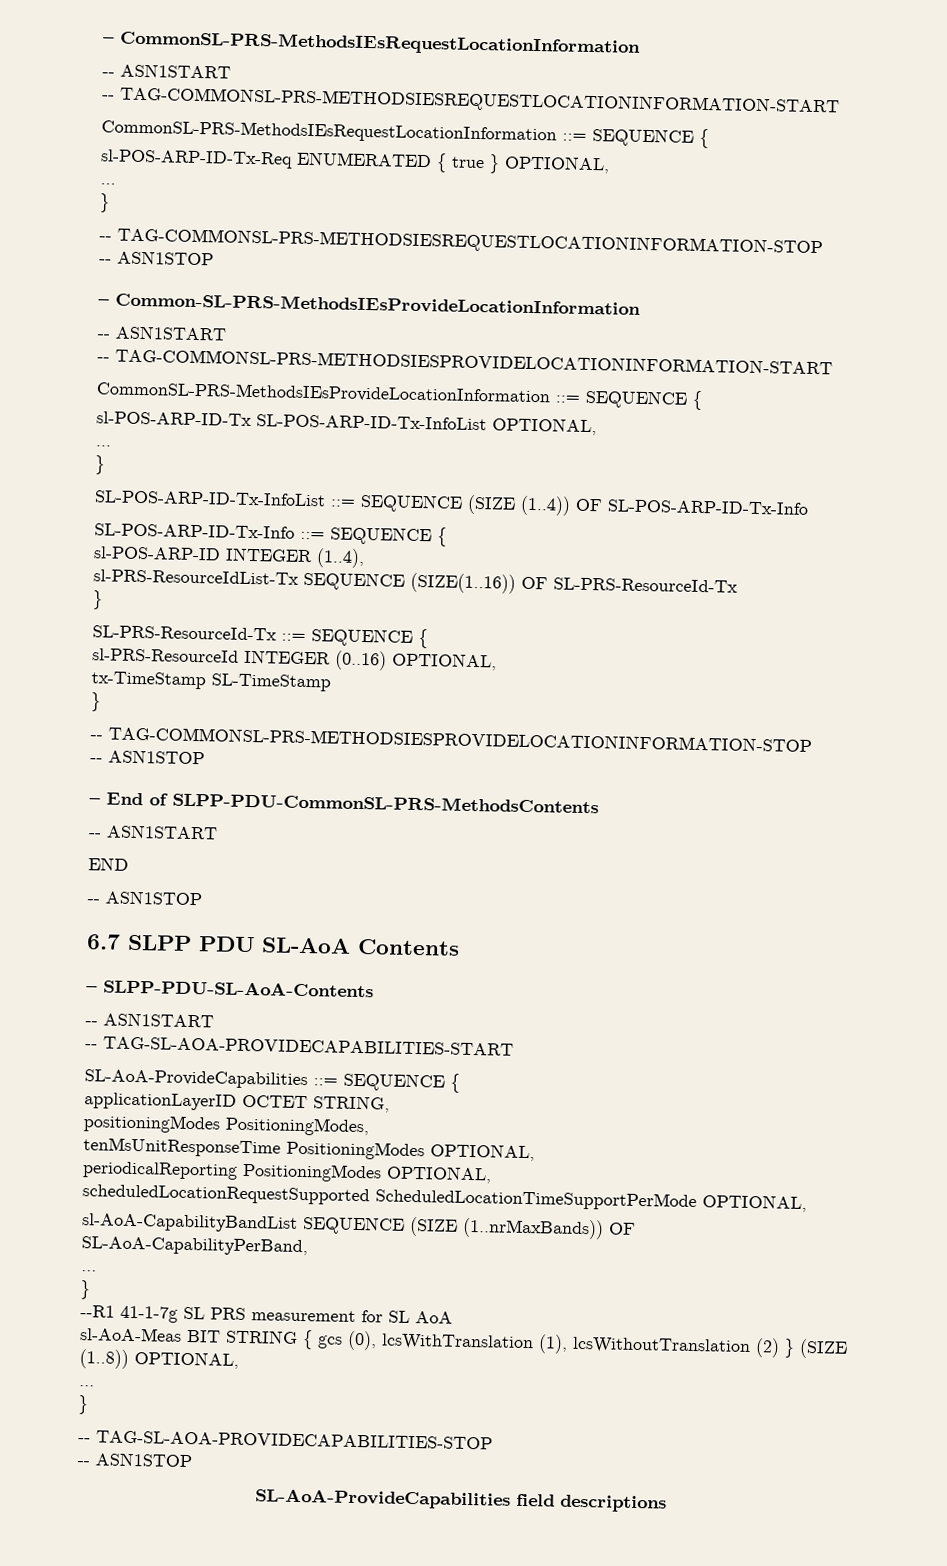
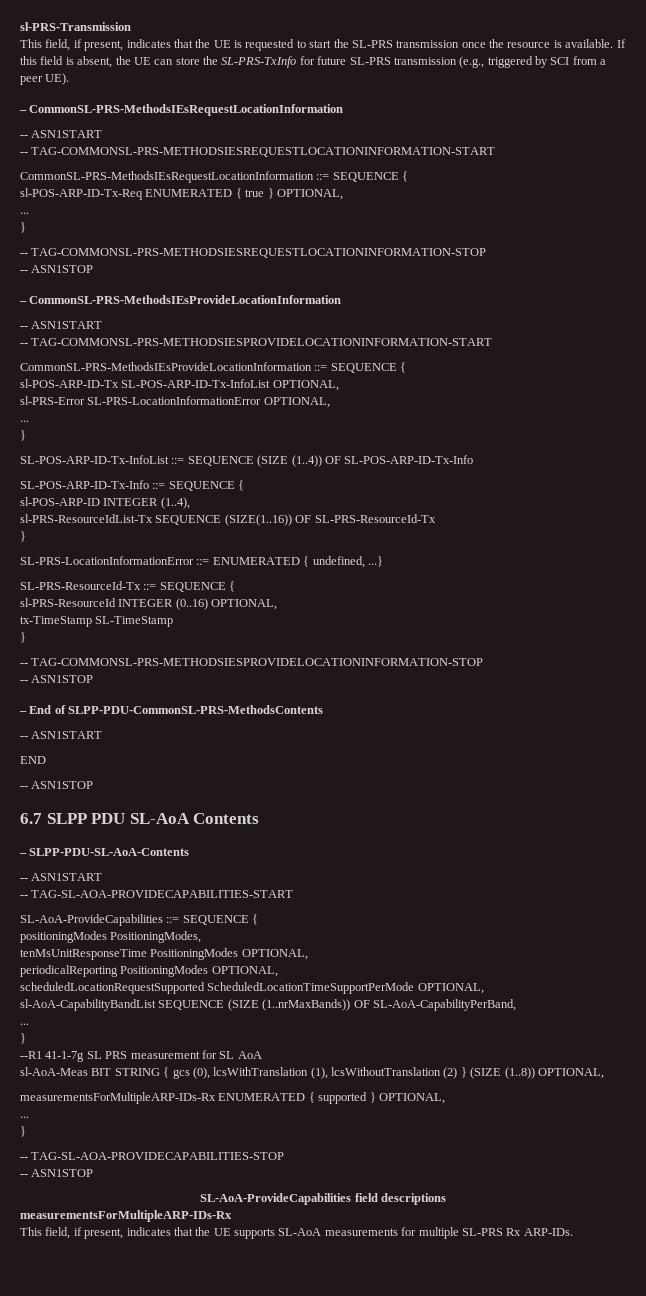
(103, 40) none -> [20,22,131,31] [20,39,626,51] [20,56,607,68] [20,73,70,85] sl-PRS-Transmission // This field, if present, indicates that the UE is requested to start the SL-PRS transmission once the resource is available. If this field is absent, the UE can store the SL-PRS-TxInfo for future SL-PRS transmission (e.g., triggered by SCI from a peer UE). //
[115,292,641,316] Common-SL-PRS-MethodsIEsProvideLocationInformation -> [29,295,342,304] CommonSL-PRS-MethodsIEsProvideLocationInformation
(597, 426) none -> [20,396,330,408] // sl-PRS-Error SL-PRS-LocationInformationError OPTIONAL,
(103, 600) none -> [20,556,383,568] // SL-PRS-LocationInformationError ::= ENUMERATED { undefined, ...}
[84,1092,390,1113] // applicationLayerID OCTET STRING, -> (259, 919) none
(239, 1360) none -> [20,1092,445,1104] // measurementsForMultipleARP-IDs-Rx ENUMERATED { supported } OPTIONAL,
(667, 1503) none -> [20,1210,232,1222] [20,1227,573,1239] // measurementsForMultipleARP-IDs-Rx // This field, if present, indicates that the UE supports SL-AoA measurements for multiple SL-PRS Rx ARP-IDs.

